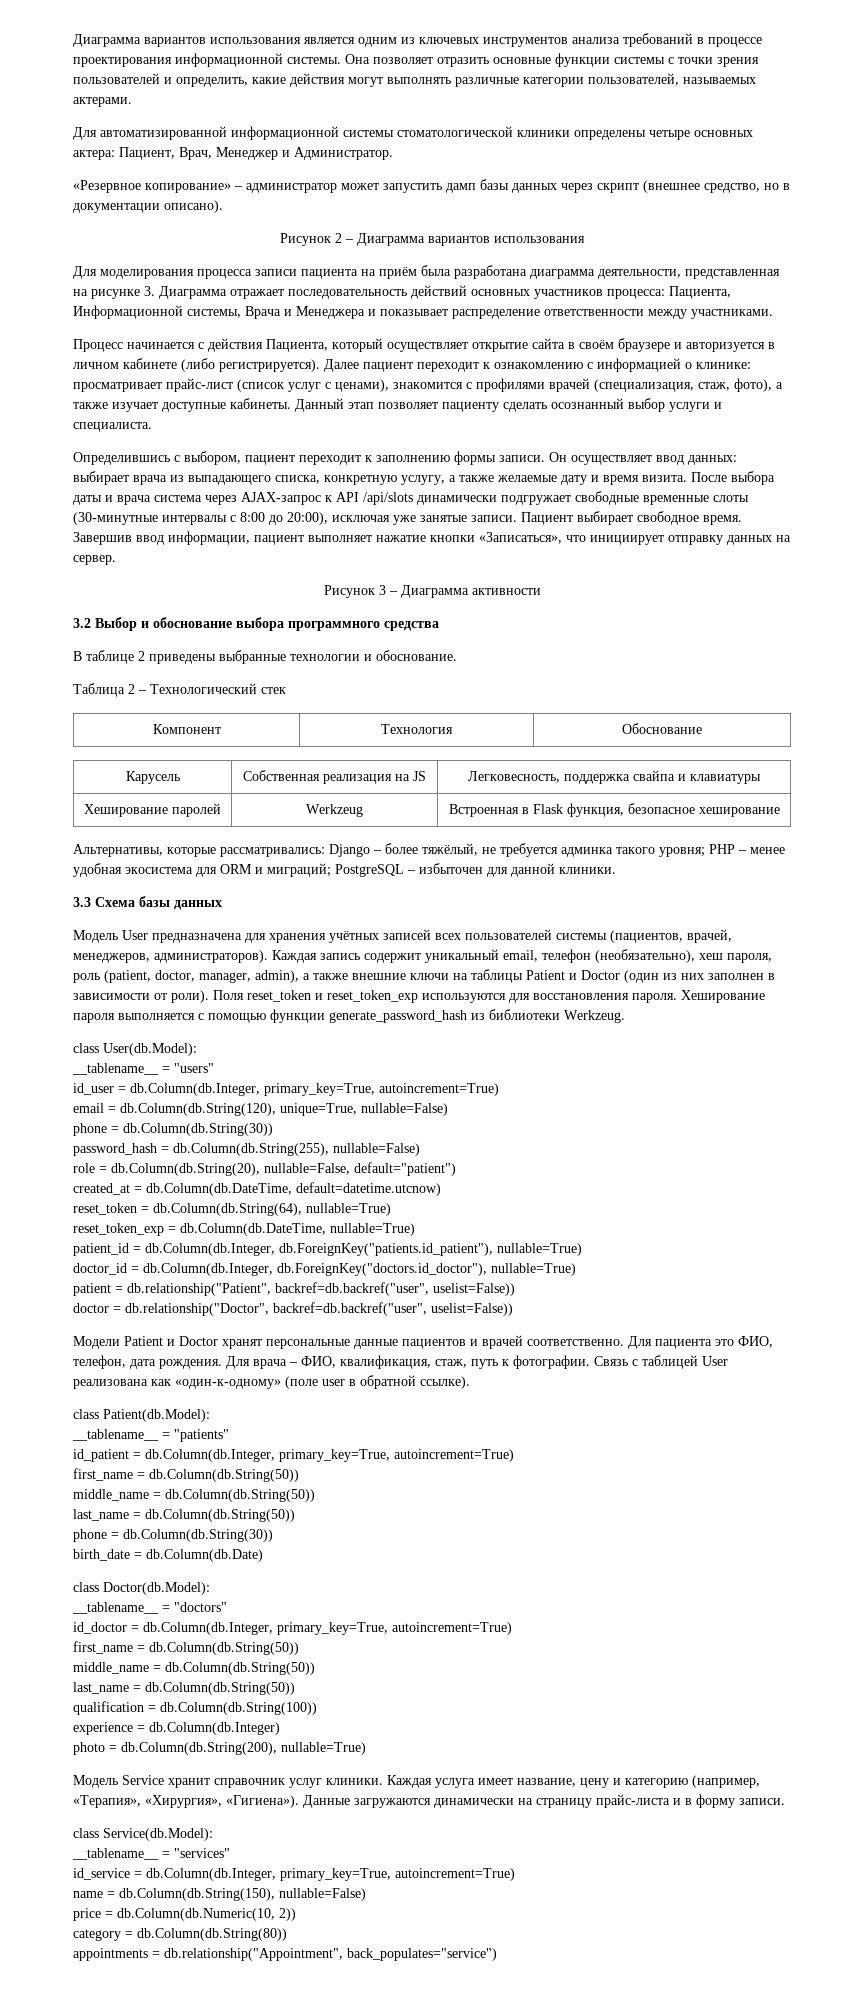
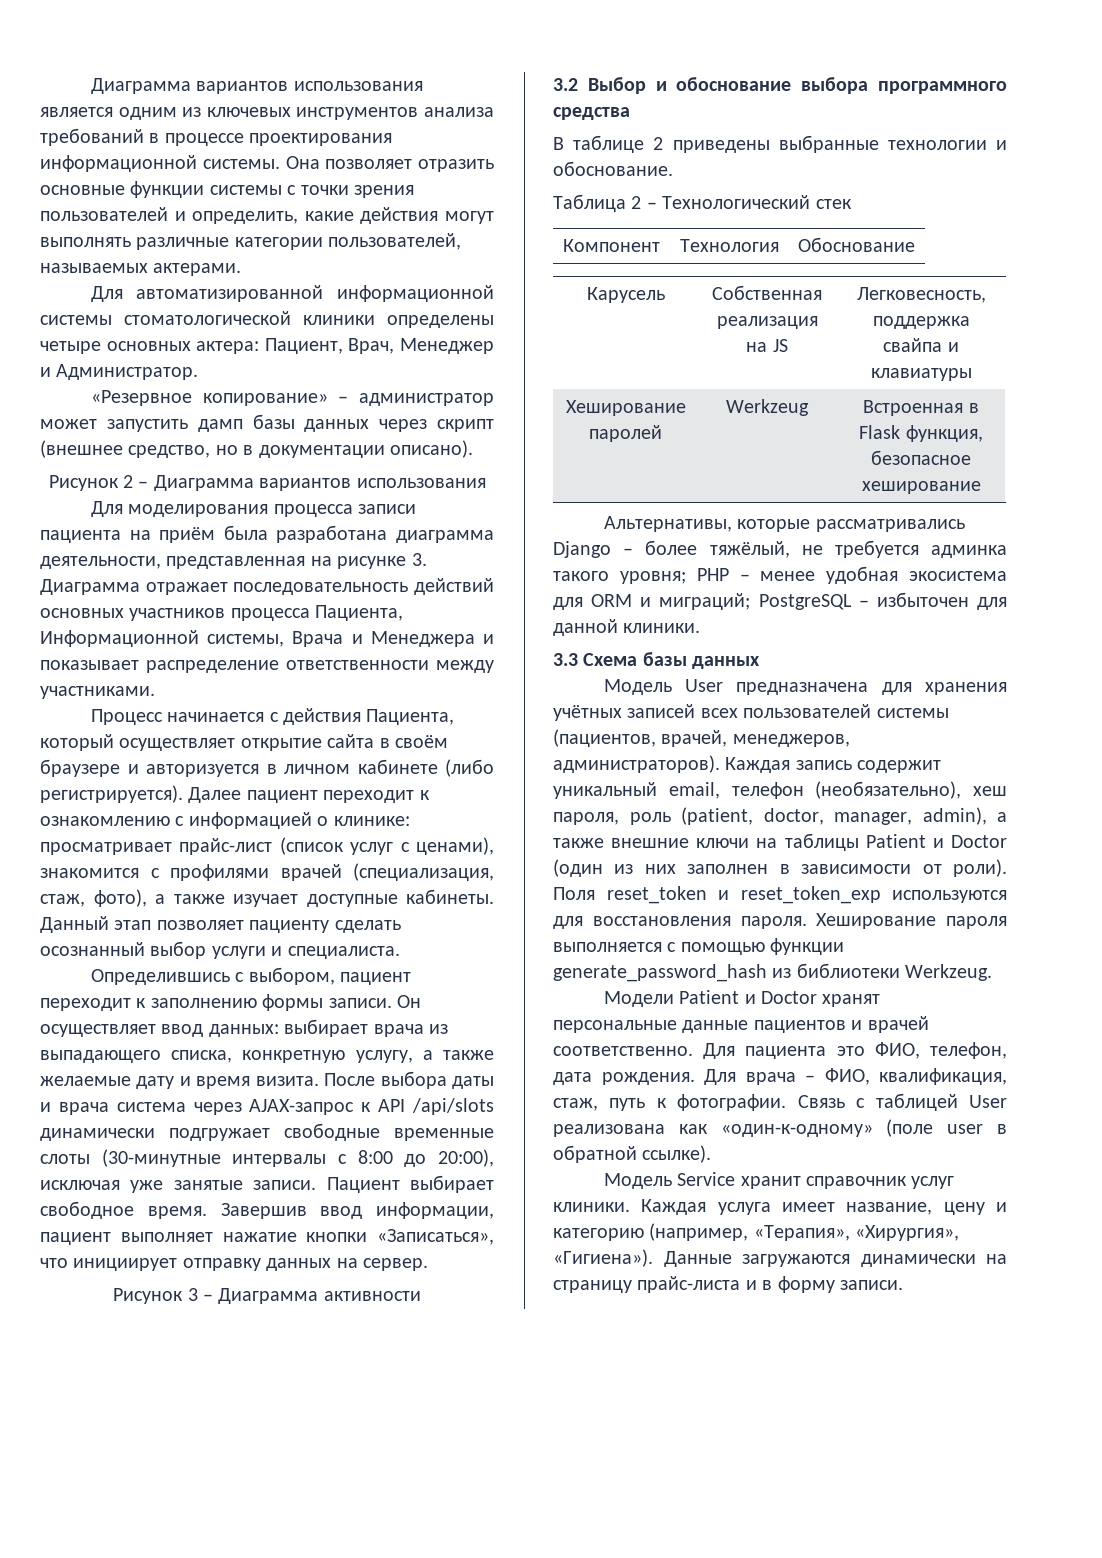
[607,289,665,299] процесса: -> [230,608,310,621] процесса
[220,847,325,857] рассматривались: -> [815,519,965,532] рассматривались
[73,1043,197,1056] [72,1063,214,1075] [73,1083,499,1096] [73,1103,448,1116] [73,1123,273,1136] [73,1143,420,1156] [73,1162,456,1176] [73,1182,441,1196] [73,1203,391,1216] [73,1223,415,1236] [73,1243,582,1256] [73,1263,576,1276] [73,1282,515,1296] [73,1302,513,1316] // class User(db.Model): // __tablename__ = "users" // id_user = db.Column(db.Integer, primary_key=True, autoincrement=True) // email = db.Column(db.String(120), unique=True, nullable=False) // phone = db.Column(db.String(30)) // password_hash = db.Column(db.String(255), nullable=False) // role = db.Column(db.String(20), nullable=False, default="patient") // created_at = db.Column(db.DateTime, default=datetime.utcnow) // reset_token = db.Column(db.String(64), nullable=True) // reset_token_exp = db.Column(db.DateTime, nullable=True) // patient_id = db.Column(db.Integer, db.ForeignKey("patients.id_patient"), nullable=True) // doctor_id = db.Column(db.Integer, db.ForeignKey("doctors.id_doctor"), nullable=True) // patient = db.relationship("Patient", backref=db.backref("user", uselist=False)) // doctor = db.relationship("Doctor", backref=db.backref("user", uselist=False)) -> (993, 972) none
[73,1409,210,1422] [72,1429,229,1442] [73,1449,514,1462] [73,1468,299,1482] [73,1489,315,1502] [73,1509,295,1522] [73,1529,273,1542] [73,1549,263,1562] [73,1582,210,1595] [72,1602,227,1614] [73,1622,512,1635] [73,1641,299,1655] [73,1662,315,1675] [73,1682,295,1695] [73,1701,317,1715] [73,1722,280,1735] [73,1742,366,1755] // class Patient(db.Model): // __tablename__ = "patients" // id_patient = db.Column(db.Integer, primary_key=True, autoincrement=True) // first_name = db.Column(db.String(50)) // middle_name = db.Column(db.String(50)) // last_name = db.Column(db.String(50)) // phone = db.Column(db.String(30)) // birth_date = db.Column(db.Date) // class Doctor(db.Model): // __tablename__ = "doctors" // id_doctor = db.Column(db.Integer, primary_key=True, autoincrement=True) // first_name = db.Column(db.String(50)) // middle_name = db.Column(db.String(50)) // last_name = db.Column(db.String(50)) // qualification = db.Column(db.String(100)) // experience = db.Column(db.Integer) // photo = db.Column(db.String(200), nullable=True) -> (712, 1154) none
[73,1828,213,1841] [72,1848,230,1860] [73,1868,515,1881] [73,1888,366,1901] [73,1908,296,1921] [73,1928,287,1941] [73,1948,497,1961] // class Service(db.Model): // __tablename__ = "services" // id_service = db.Column(db.Integer, primary_key=True, autoincrement=True) // name = db.Column(db.String(150), nullable=False) // price = db.Column(db.Numeric(10, 2)) // category = db.Column(db.String(80)) // appointments = db.relationship("Appointment", back_populates="service") -> (903, 1285) none

